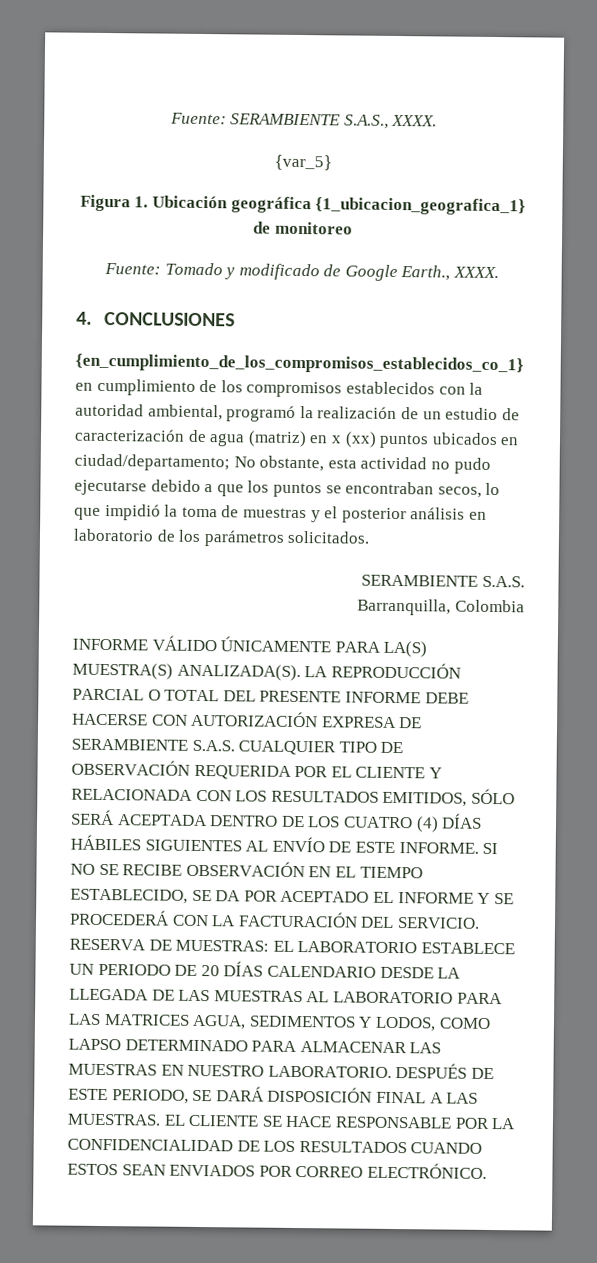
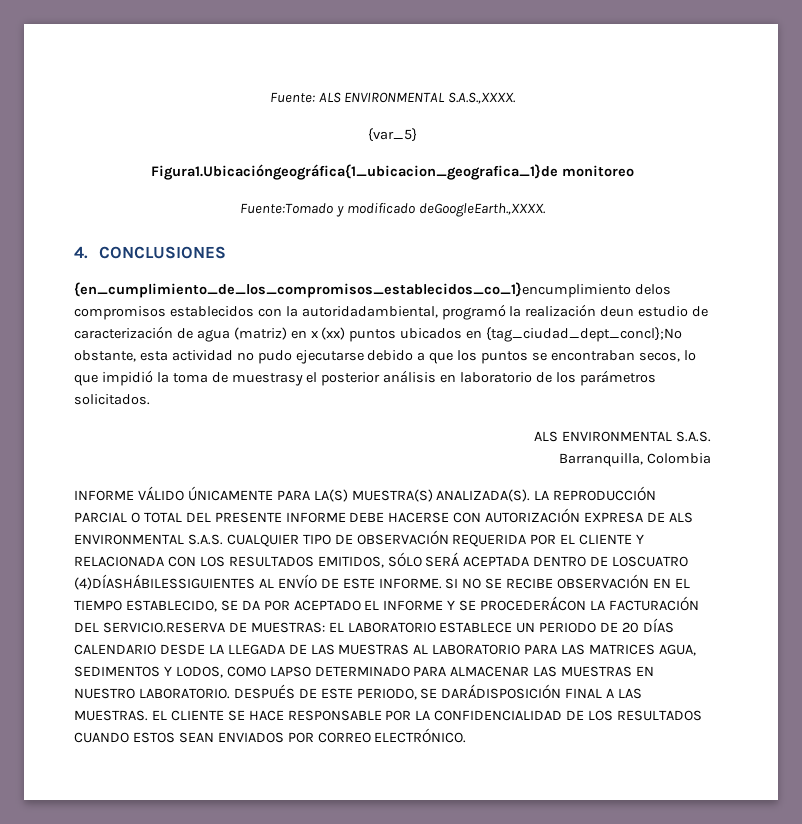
[169,112,438,129] [274,154,332,171] [79,194,527,216] [253,221,353,235] [103,262,500,282] [76,311,235,327] [75,353,524,375] [75,378,243,396] Fuente: SERAMBIENTE S.A.S., XXXX. // {var_5} // Figura 1. Ubicación geográfica {1_ubicacion_geografica_1} de monitoreo // Fuente: Tomado y modificado de Google Earth., XXXX. // 4. CONCLUSIONES // {en_cumplimiento_de_los_compromisos_establecidos_co_1} en cumplimiento de los -> [269,92,517,104] [368,128,417,142] [151,164,634,180] [240,203,546,217] [74,246,227,259] [74,282,671,298] Fuente: ALS ENVIRONMENTAL S.A.S.,XXXX. // {var_5} // Figura1.Ubicacióngeográfica{1_ubicacion_geografica_1}de monitoreo // Fuente:Tomado y modificado deGoogleEarth.,XXXX. // 4. CONCLUSIONES // {en_cumplimiento_de_los_compromisos_establecidos_co_1}encumplimiento delos
[75,403,223,421] autoridad ambiental, -> [301,306,438,318] autoridadambiental,
[400,407,442,420] de un -> [600,306,635,317] deun
[74,453,256,472] ciudad/departamento; No -> [486,327,683,342] {tag_ciudad_dept_concl};No
[242,507,321,523] muestras y -> [231,373,303,386] muestrasy
[361,574,479,587] SERAMBIENTE -> [534,431,673,442] ALS ENVIRONMENTAL
[71,738,188,751] SERAMBIENTE -> [668,512,693,523] [74,534,184,545] ALS ENVIRONMENTAL
[307,813,483,833] [70,834,242,852] LOS CUATRO (4) DÍAS HÁBILES SIGUIENTES -> [612,556,689,567] [74,574,255,590] LOSCUATRO (4)DÍASHÁBILESSIGUIENTES
[69,909,209,927] PROCEDERÁ CON -> [480,596,587,611] PROCEDERÁCON
[396,917,480,929] [69,938,146,951] SERVICIO. RESERVA -> [102,622,225,633] SERVICIO.RESERVA
[215,1086,373,1103] DARÁ DISPOSICIÓN -> [441,684,562,699] DARÁDISPOSICIÓN

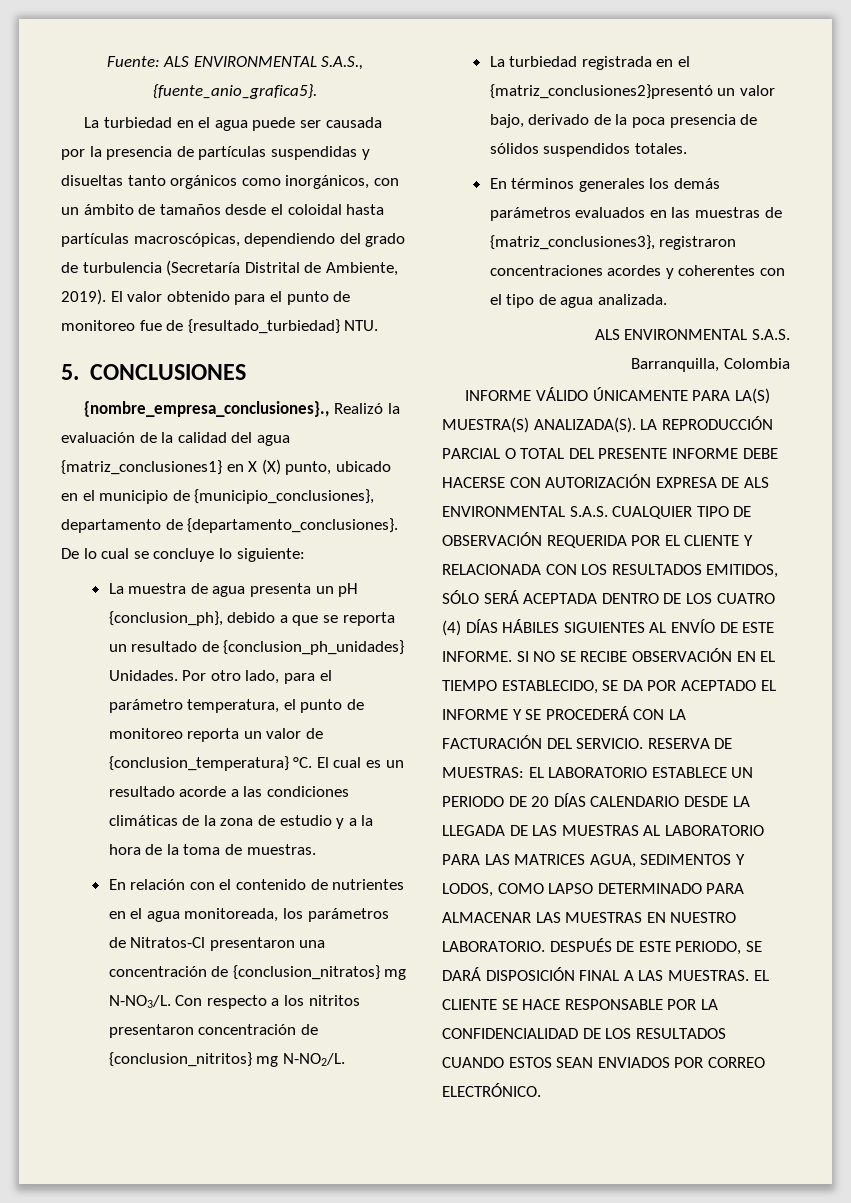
[448,92,517,104] [368,128,417,142] [151,164,634,180] [240,203,546,217] [74,246,227,259] [74,282,671,298] [74,304,709,320] [74,326,683,342] [74,350,696,364] [74,370,656,386] [74,394,150,405] S.A.S.,XXXX. // {var_5} // Figura1.Ubicacióngeográfica{1_ubicacion_geografica_1}de monitoreo // Fuente:Tomado y modificado deGoogleEarth.,XXXX. // 4. CONCLUSIONES // {en_cumplimiento_de_los_compromisos_establecidos_co_1}encumplimiento delos compromisos establecidos con la autoridadambiental, programó la realización deun estudio de caracterización de agua (matriz) en x (xx) puntos ubicados en {tag_ciudad_dept_concl};No obstante, esta actividad no pudo ejecutarse debido a que los puntos se encontraban secos, lo que impidió la toma de muestrasy el posterior análisis en laboratorio de los parámetros solicitados. -> [321,56,364,70] [153,84,317,99] [84,117,382,131] [61,146,370,160] [61,175,399,189] [61,204,385,215] [61,233,406,247] [61,260,398,276] [61,289,351,305] [61,319,379,334] [61,364,246,380] [84,401,400,417] [61,432,290,446] [61,459,391,475] [61,489,375,504] [61,518,399,533] [61,548,305,562] [108,583,359,597] [108,611,395,626] [108,640,405,655] [108,670,332,684] [108,699,365,713] [108,728,324,742] [108,756,404,771] [108,786,350,797] [108,815,374,829] [108,844,316,855] [108,879,405,890] [108,908,389,922] [108,937,326,951] [108,965,407,980] [108,995,360,1009] [108,1024,318,1038] [108,1052,345,1067] [489,56,691,70] [489,84,775,99] [489,114,758,128] [489,143,687,157] [489,178,721,192] [489,207,782,221] [489,235,737,250] [489,265,786,279] [489,294,668,308] S.A.S., {fuente_anio_grafica5}. // La turbiedad en el agua puede ser causada por la presencia de partículas suspendidas y disueltas tanto orgánicos como inorgánicos, con un ámbito de tamaños desde el coloidal hasta partículas macroscópicas, dependiendo del grado de turbulencia (Secretaría Distrital de Ambiente, 2019). El valor obtenido para el punto de monitoreo fue de {resultado_turbiedad} NTU. // 5. CONCLUSIONES // {nombre_empresa_conclusiones}., Realizó la evaluación de la calidad del agua {matriz_conclusiones1} en X (X) punto, ubicado en el municipio de {municipio_conclusiones}, departamento de {departamento_conclusiones}. De lo cual se concluye lo siguiente: // La muestra de agua presenta un pH {conclusion_ph}, debido a que se reporta un resultado de {conclusion_ph_unidades} Unidades. Por otro lado, para el parámetro temperatura, el punto de monitoreo reporta un valor de {conclusion_temperatura} °C. El cual es un resultado acorde a las condiciones climáticas de la zona de estudio y a la hora de la toma de muestras. // En relación con el contenido de nutrientes en el agua monitoreada, los parámetros de Nitratos-Cl presentaron una concentración de {conclusion_nitratos} mg N-NO3/L. Con respecto a los nitritos presentaron concentración de {conclusion_nitritos} mg N-NO2/L. // La turbiedad registrada en el {matriz_conclusiones2}presentó un valor bajo, derivado de la poca presencia de sólidos suspendidos totales. // En términos generales los demás parámetros evaluados en las muestras de {matriz_conclusiones3}, registraron concentraciones acordes y coherentes con el tipo de agua analizada.
[612,556,689,567] [74,574,255,590] LOSCUATRO (4)DÍASHÁBILESSIGUIENTES -> [685,593,775,604] [442,619,645,636] LOS CUATRO (4) DÍAS HÁBILES SIGUIENTES
[480,596,587,611] PROCEDERÁCON -> [545,706,665,720] PROCEDERÁ CON
[102,622,225,633] SERVICIO.RESERVA -> [576,738,710,749] SERVICIO. RESERVA
[441,684,562,699] DARÁDISPOSICIÓN -> [442,967,575,981] DARÁ DISPOSICIÓN

